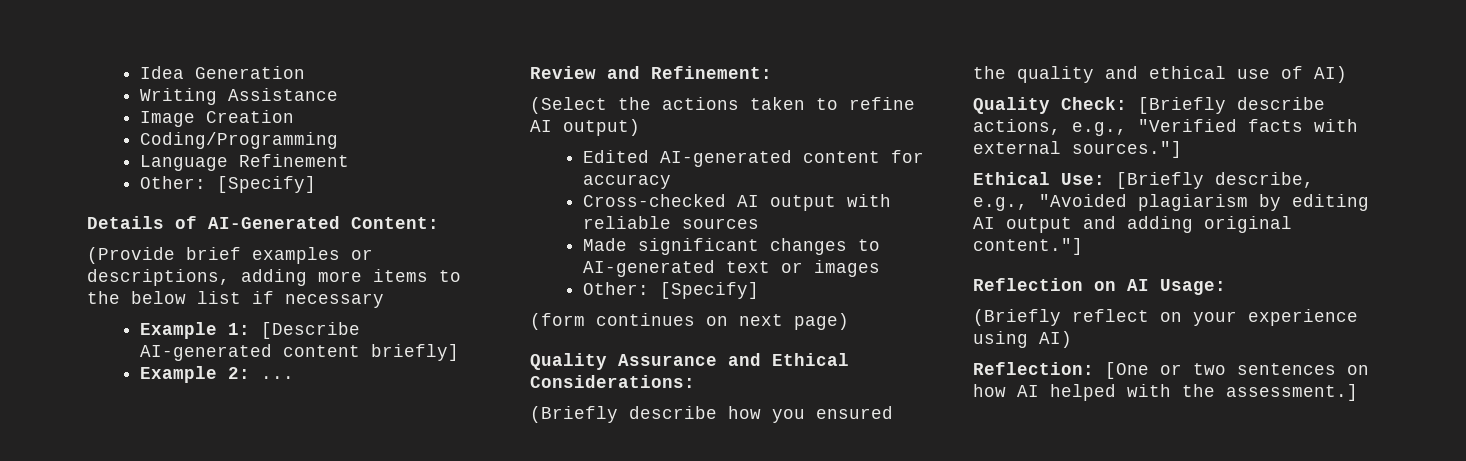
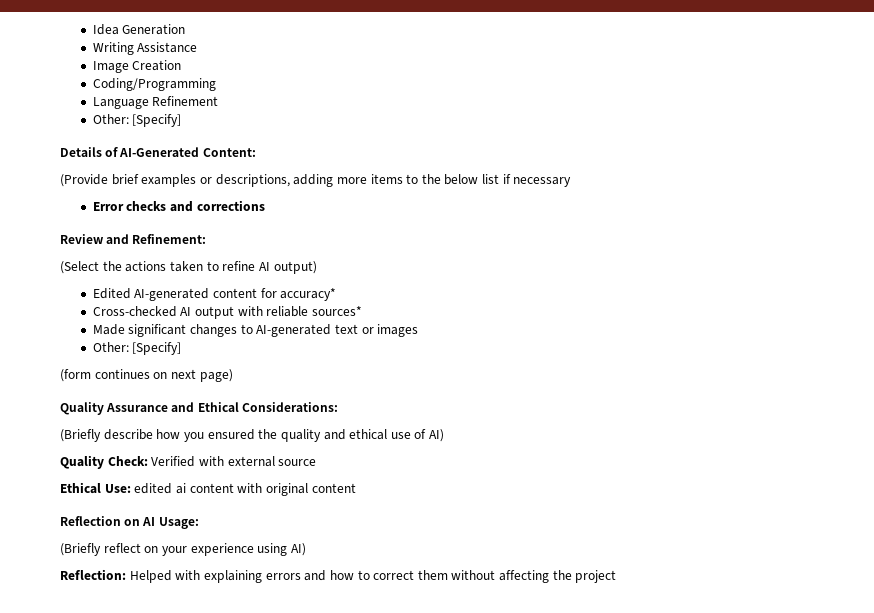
[139,322,360,339] [139,344,459,361] [139,366,294,383] Example 1: [Describe AI-generated content briefly] // Example 2: ... -> [92,200,265,212] Error checks and corrections
[582,174,671,189] accuracy -> [280,288,337,301] accuracy*
[681,218,759,229] sources -> [312,306,363,316] sources*
[1138,97,1325,114] [973,119,1303,136] [Briefly describe actions, e.g., "Verified facts -> [151,456,196,467] Verified
[1072,141,1182,158] sources."] -> [278,459,317,466] source
[1116,172,1314,189] [973,194,1369,211] [973,216,1292,233] [973,238,1083,255] [Briefly describe, e.g., "Avoided plagiarism by editing AI output and adding original content."] -> [134,483,356,496] edited ai content with original content
[1105,362,1369,379] [973,384,1358,401] [One or two sentences on how AI helped with the assessment.] -> [129,570,617,583] Helped with explaining errors and how to correct them without affecting the project

